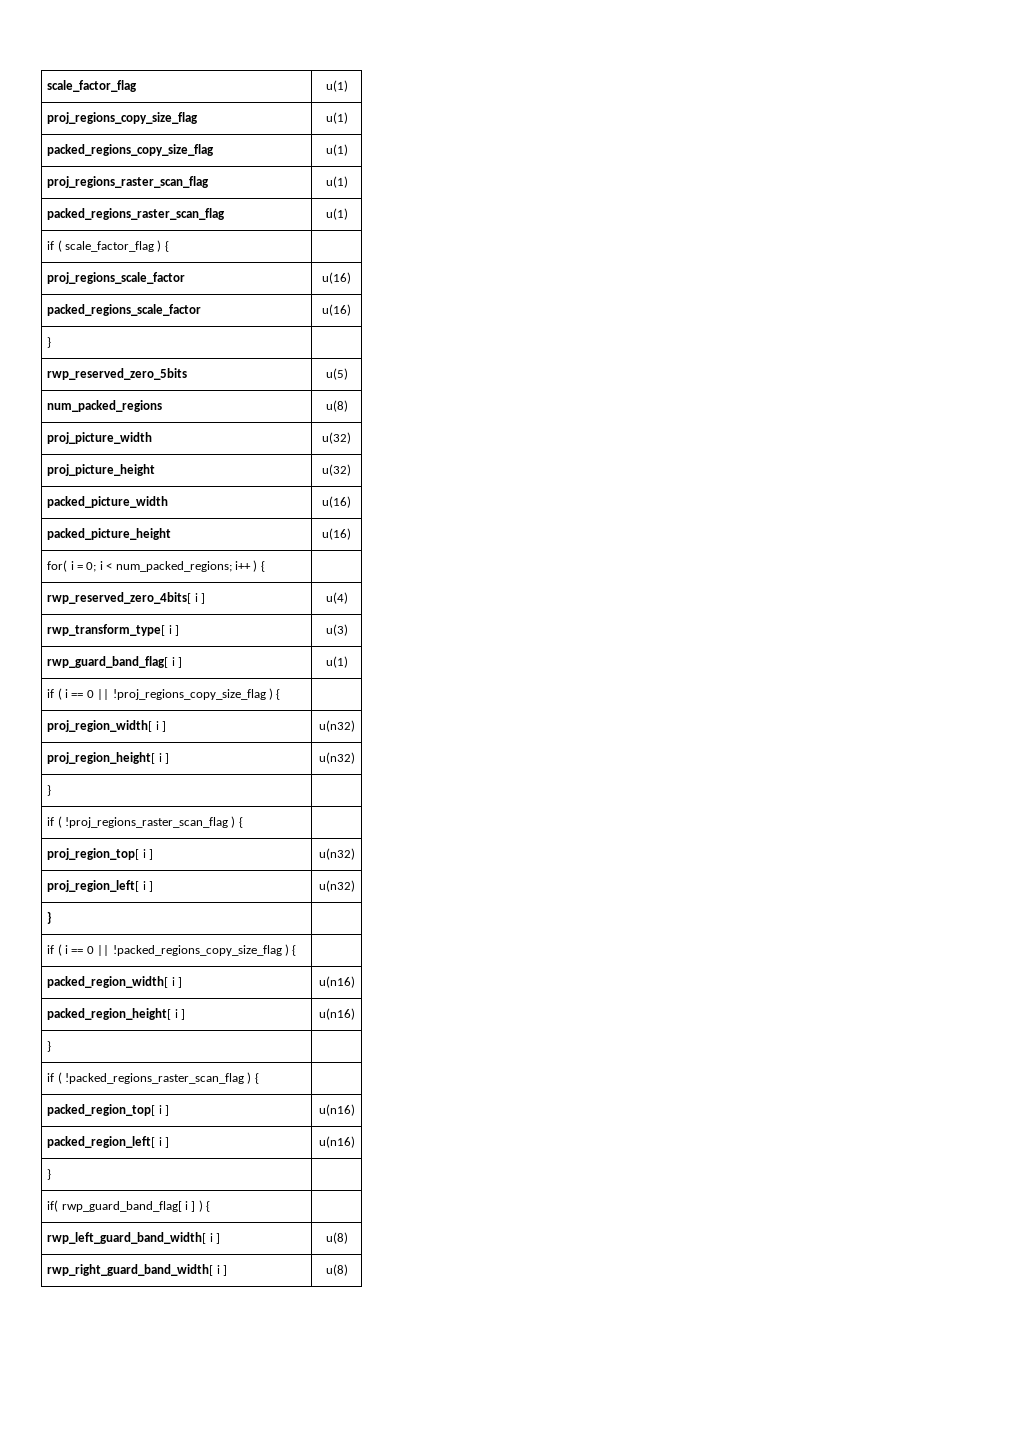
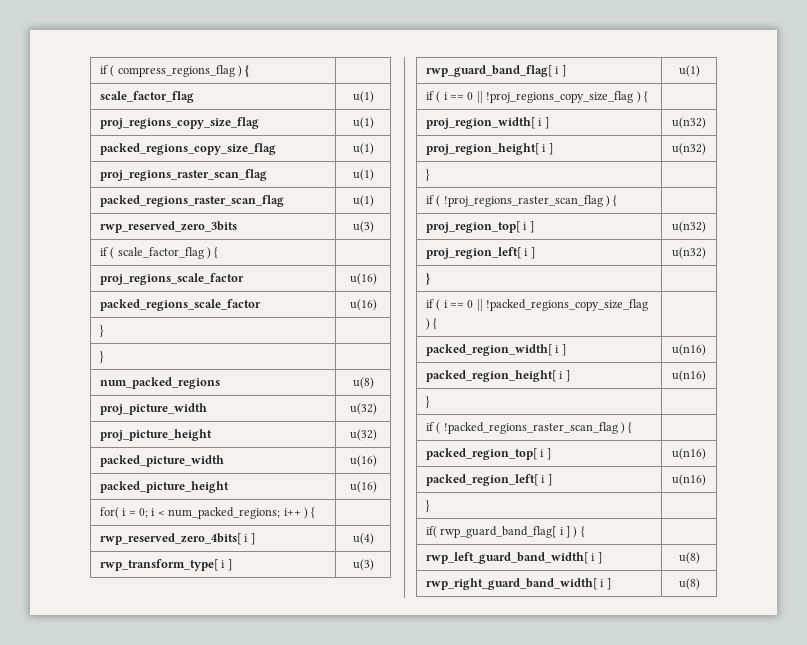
(47, 86) none -> [99,65,250,77] if ( compress_regions_flag ) { | //
(348, 214) none -> [99,221,237,233] [352,221,374,233] // rwp_reserved_zero_3bits | u(3)
[47,368,188,380] [325,368,348,380] rwp_reserved_zero_5bits | u(5) -> [99,351,104,363] } |

